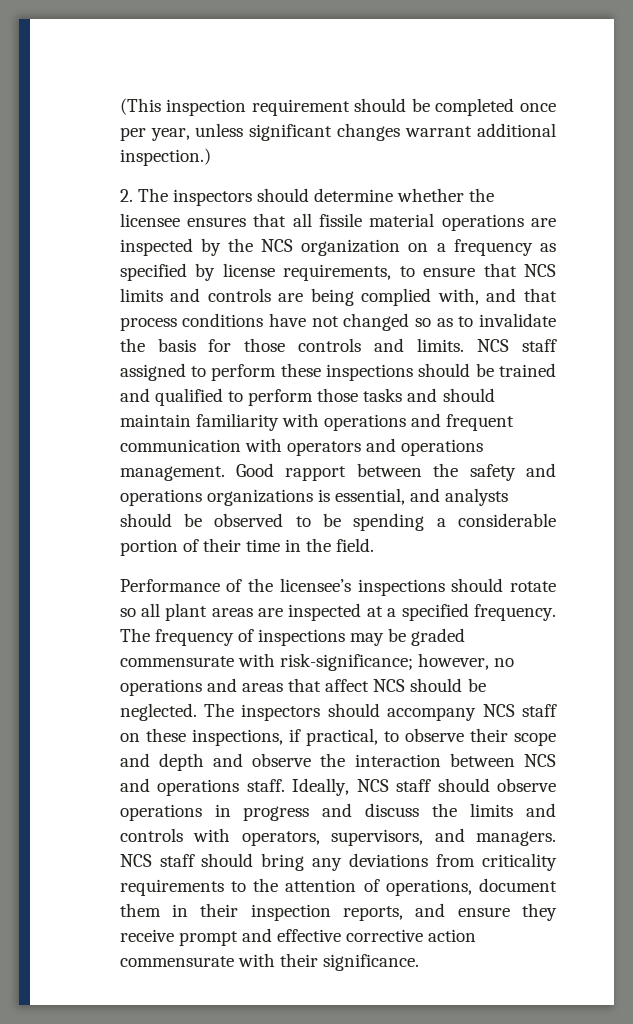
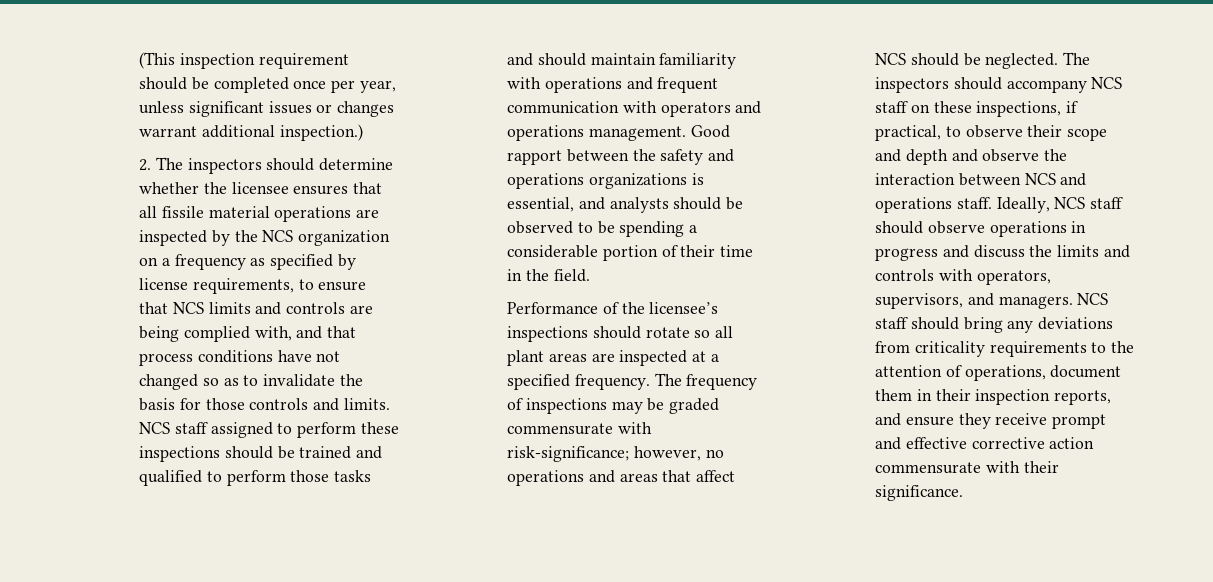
(333, 132) none -> [268,101,333,114] issues or

